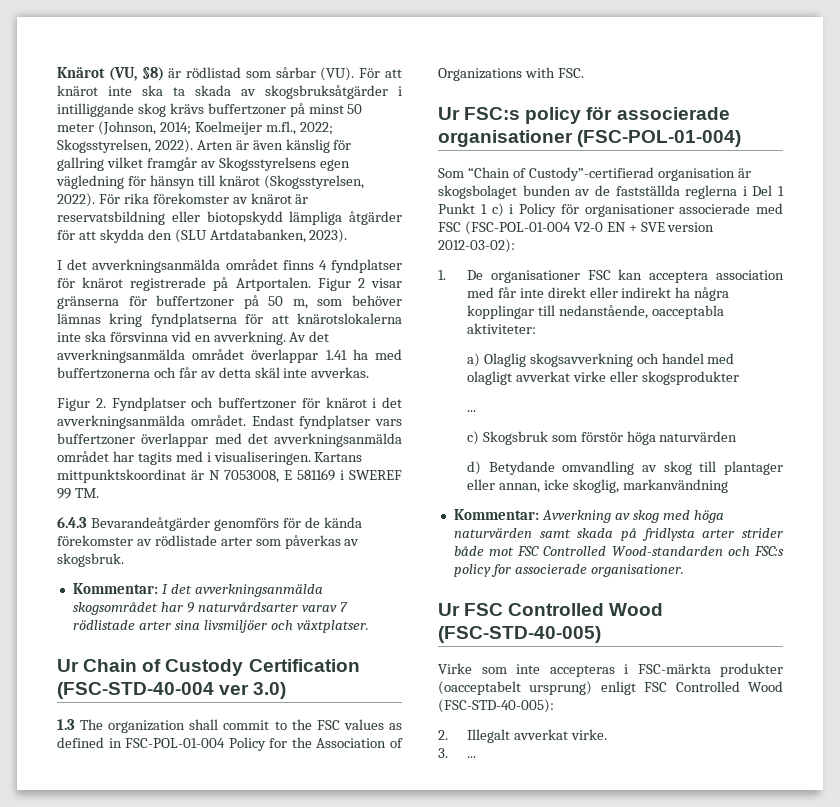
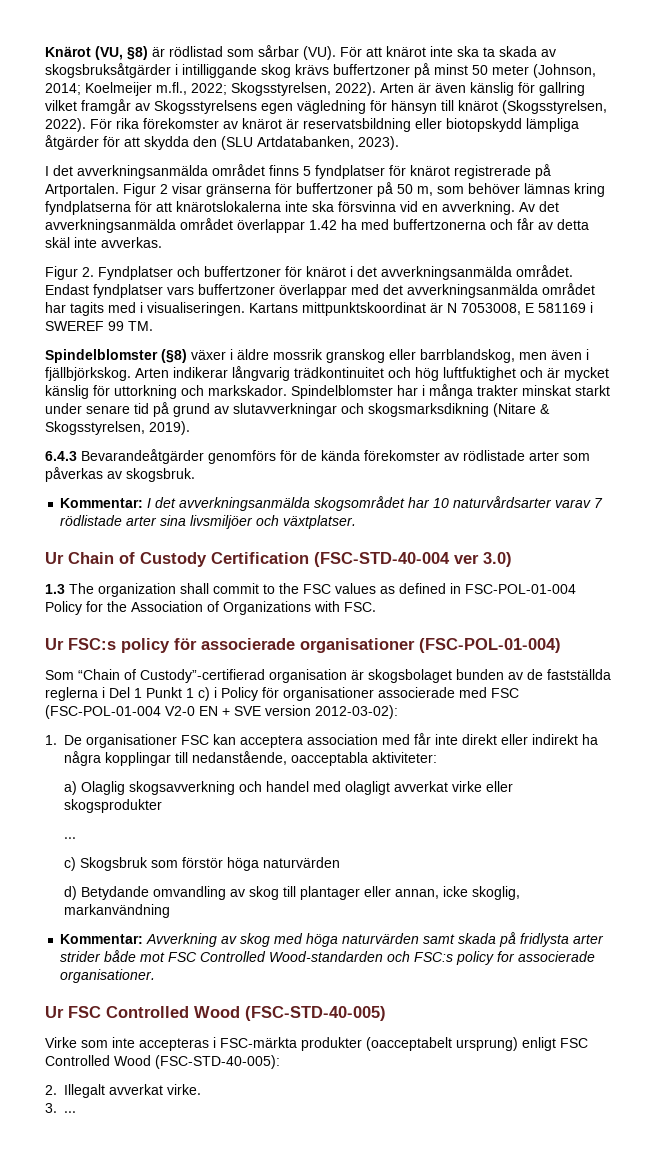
[318,260,327,270] 4 -> [303,166,311,176] 5
[325,350,347,360] 1.41 -> [309,220,337,230] 1.42
(99, 493) none -> [45,349,589,363] [45,366,609,381] [45,384,610,399] [45,402,550,417] [45,421,190,435] // Spindelblomster (§8) växer i äldre mossrik granskog eller barrblandskog, men även i fjällbjörkskog. Arten indikerar långvarig trädkontinuitet och hög luftfuktighet och är mycket känslig för uttorkning och markskador. Spindelblomster har i många trakter minskat starkt under senare tid på grund av slutavverkningar och skogsmarksdikning (Nitare & Skogsstyrelsen, 2019).
[186,602,195,613] 9 -> [433,498,450,508] 10

